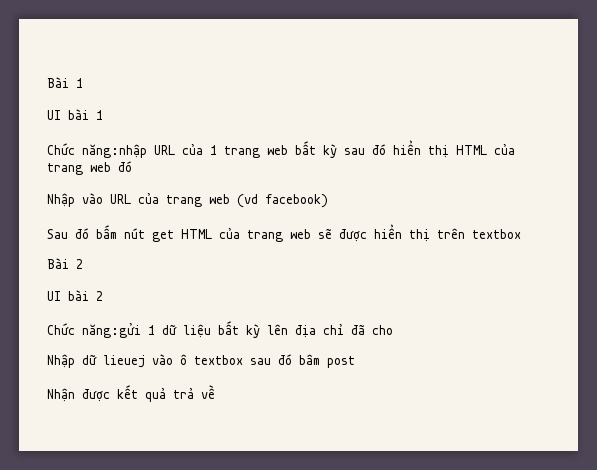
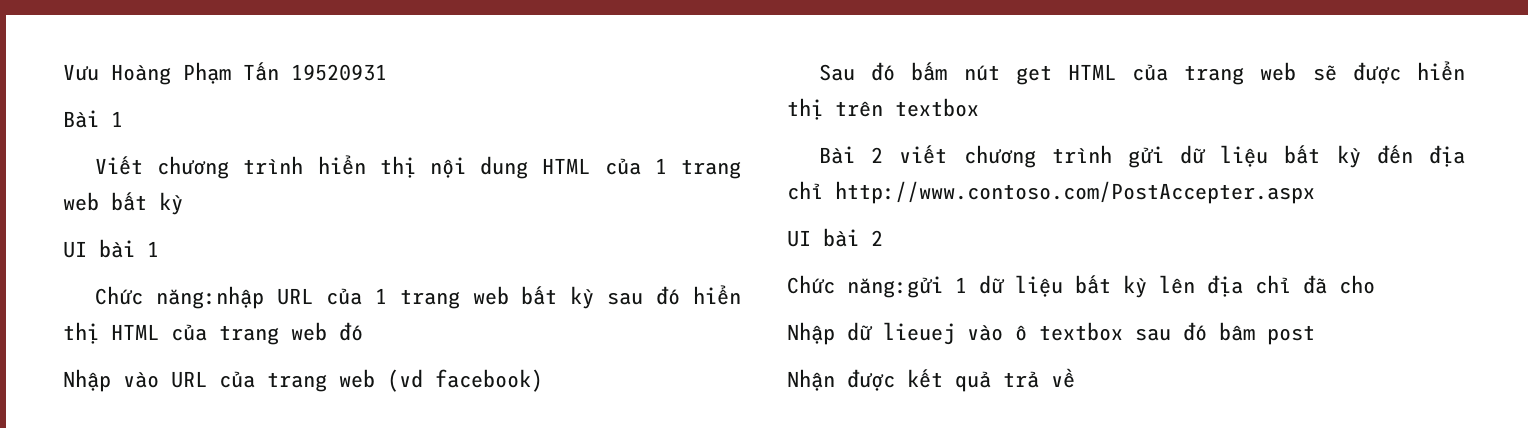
[47,77,83,88] Bài 1 -> [63,62,387,85] [63,110,123,128] [95,155,741,179] [63,192,183,215] Vưu Hoàng Phạm Tấn 19520931 // Bài 1 // Viết chương trình hiển thị nội dung HTML của 1 trang web bất kỳ
(83, 264) none -> [899,145,1465,168] [787,181,1315,204] viết chương trình gửi dữ liệu bất kỳ đến địa chỉ http://www.contoso.com/PostAccepter.aspx

